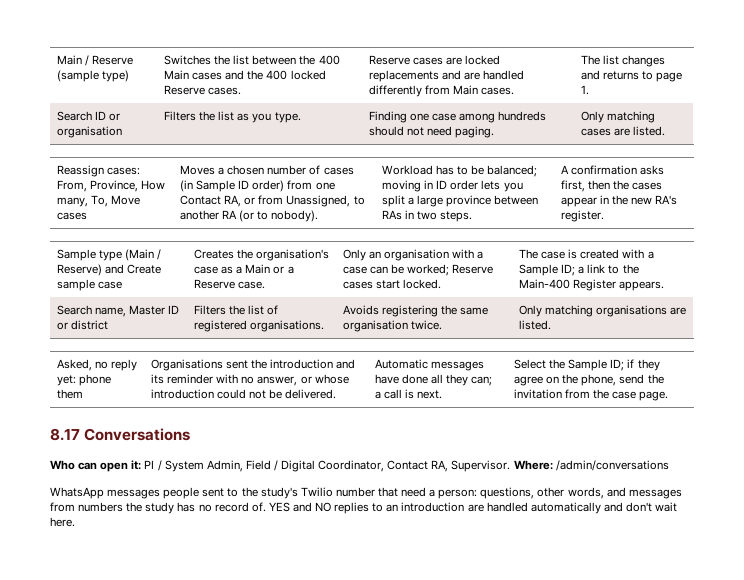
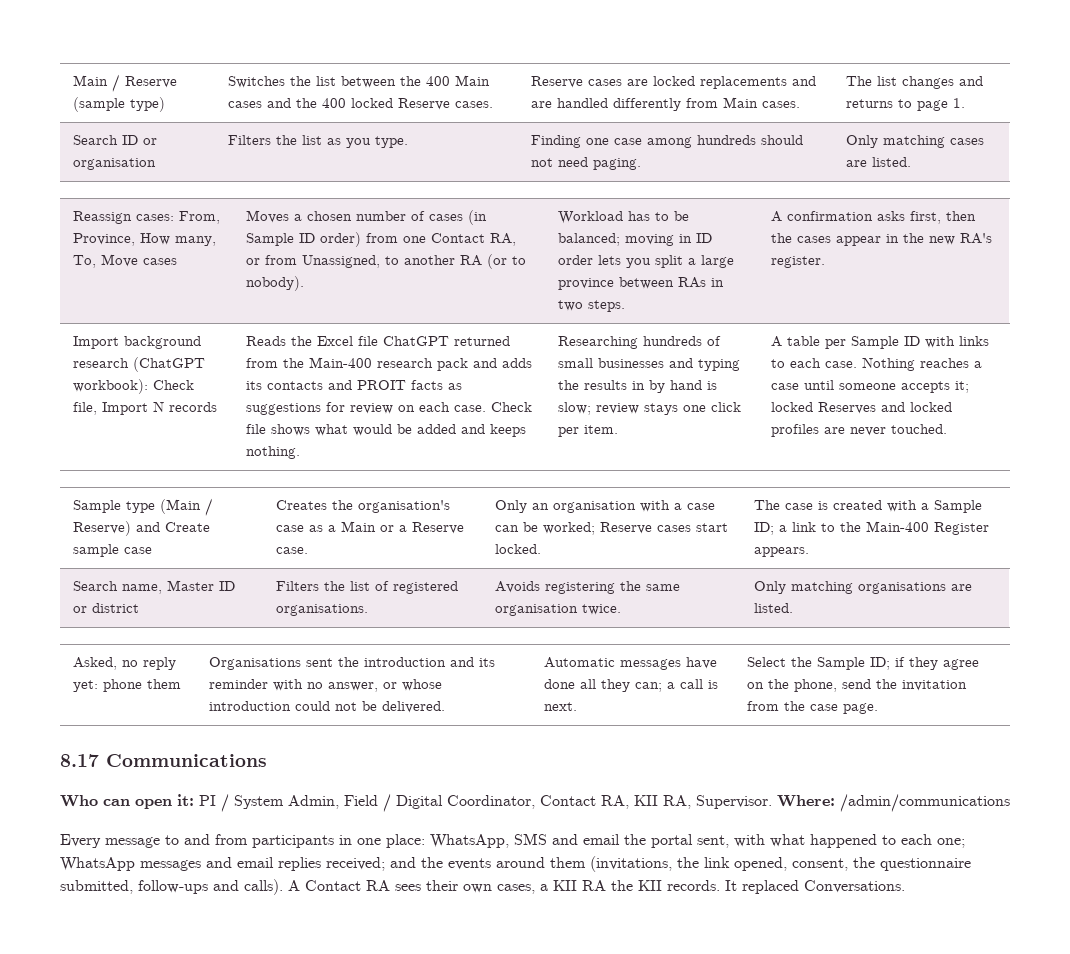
(605, 216) none -> [72,336,201,349] [72,357,205,372] [72,379,194,394] [72,401,217,415] [245,336,510,346] [245,357,532,371] [245,380,462,390] [245,402,532,415] [245,424,526,437] [245,446,300,459] [557,336,721,349] [557,358,740,371] [557,380,717,393] [557,402,741,415] [557,425,618,437] [770,336,989,349] [770,357,982,371] [770,380,969,393] [770,402,952,414] [770,424,947,437] // Import background research (ChatGPT workbook): Check file, Import N records | Reads the Excel file ChatGPT returned from the Main-400 research pack and adds its contacts and PROIT facts as suggestions for review on each case. Check file shows what would be added and keeps nothing. | Researching hundreds of small businesses and typing the results in by hand is slow; review stays one click per item. | A table per Sample ID with links to each case. Nothing reaches a case until someone accepts it; locked Reserves and locked profiles are never touched.
[84,428,191,441] Conversations -> [106,754,267,767] Communications
[451,460,669,472] [50,487,682,499] [50,502,678,514] [50,517,75,527] Supervisor. Where: /admin/conversations // WhatsApp messages people sent to the study's Twilio number that need a person: questions, other words, and messages from numbers the study has no record of. YES and NO replies to an introduction are handled automatically and don't wait here. -> [634,794,1010,812] [60,833,965,848] [60,856,971,872] [60,879,905,895] KII RA, Supervisor. Where: /admin/communications // Every message to and from participants in one place: WhatsApp, SMS and email the portal sent, with what happened to each one; WhatsApp messages and email replies received; and the events around them (invitations, the link opened, consent, the questionnaire submitted, follow-ups and calls). A Contact RA sees their own cases, a KII RA the KII records. It replaced Conversations.

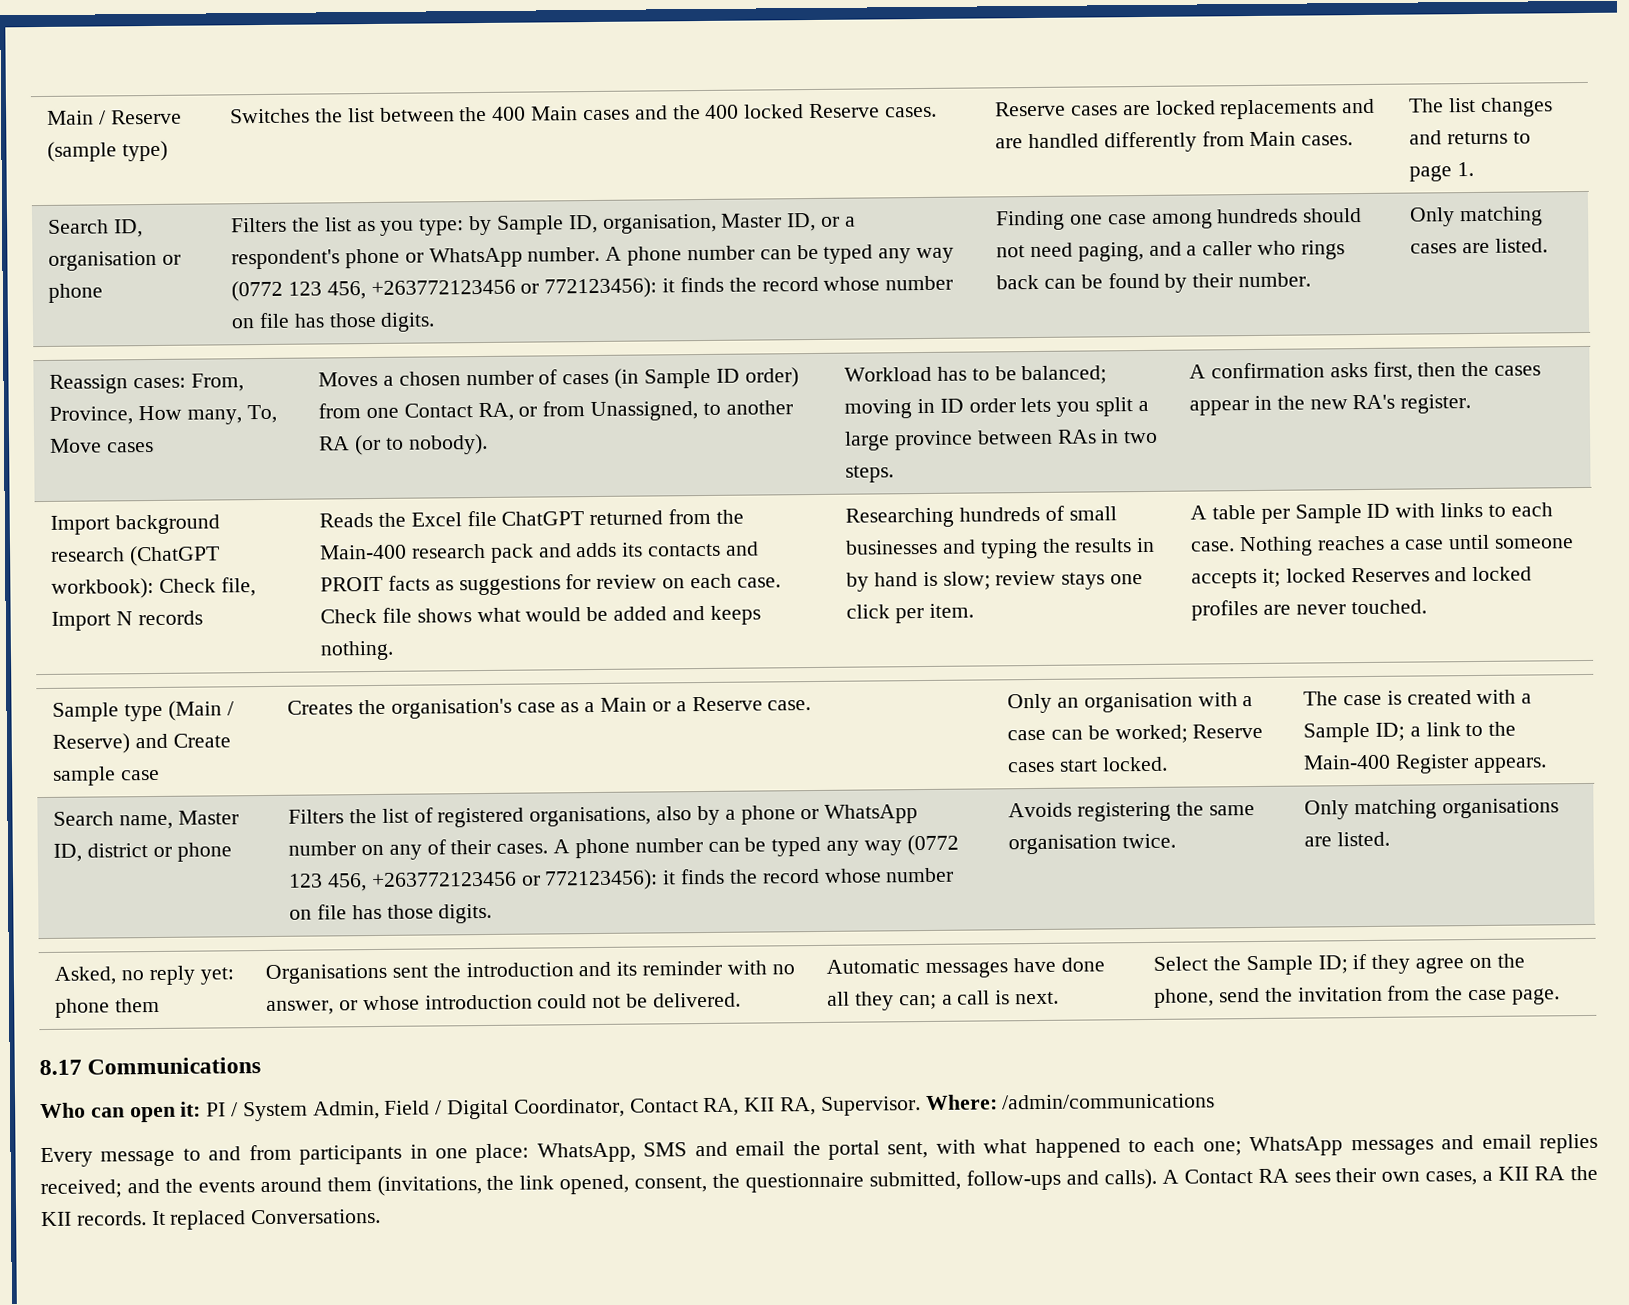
[121,135,157,145] [72,158,156,170] ID or organisation -> [114,219,144,238] [48,250,182,271] [48,283,104,303] ID, organisation or phone
[374,136,408,148] type. -> [419,212,856,236] [231,244,954,270] [231,275,954,302] [231,312,436,332] type: by Sample ID, organisation, Master ID, or a respondent's phone or WhatsApp number. A phone number can be typed any way (0772 123 456, +263772123456 or 772123456): it finds the record whose number on file has those digits.
[592,158,641,170] paging. -> [1077,240,1345,262] [996,272,1312,293] paging, and a caller who rings back can be found by their number.
[218,581,235,591] [72,603,139,613] ID or district -> [53,842,232,862] ID, district or phone
[275,604,368,616] organisations. -> [529,804,919,827] [288,834,959,860] [288,867,955,892] [289,903,493,924] organisations, also by a phone or WhatsApp number on any of their cases. A phone number can be typed any way (0772 123 456, +263772123456 or 772123456): it finds the record whose number on file has those digits.

